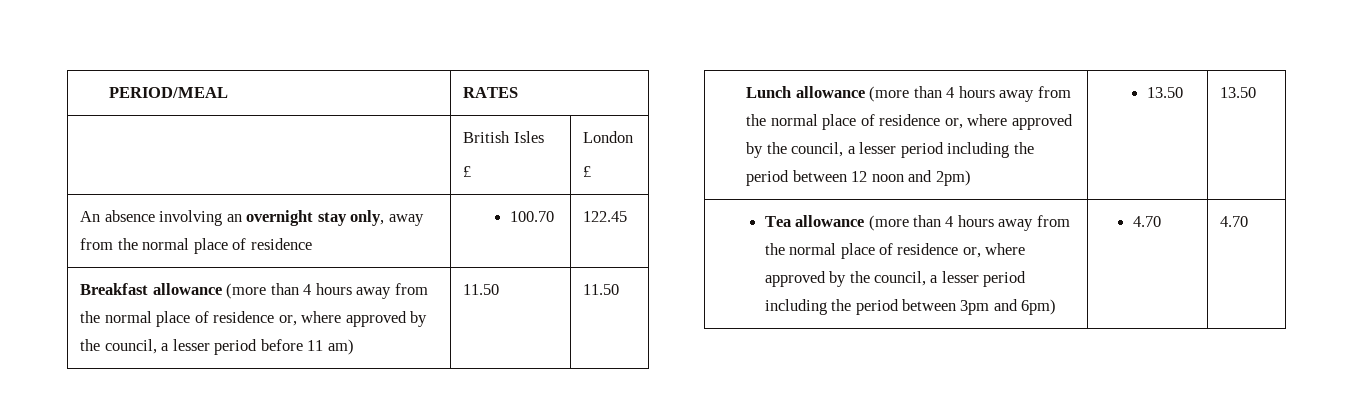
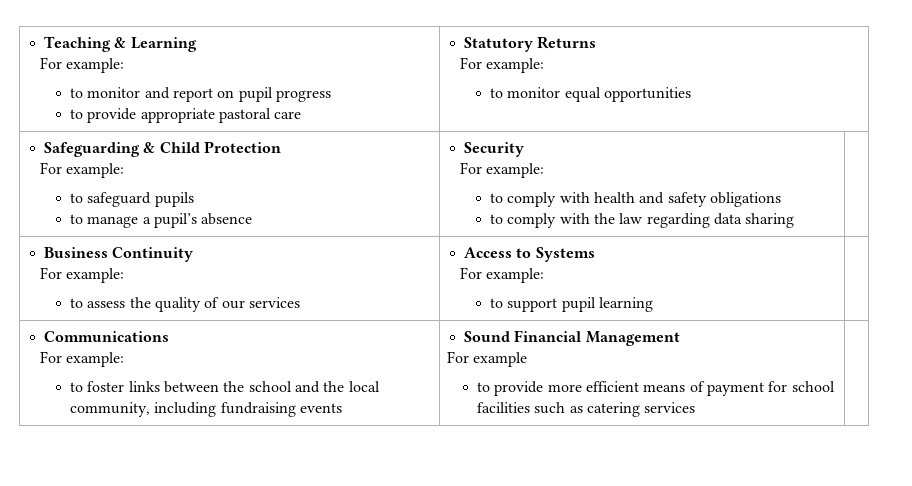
[109,87,229,98] [463,87,519,98] [463,131,544,143] [463,166,472,177] [583,131,634,143] [583,166,592,177] [80,210,424,226] [80,238,312,254] [509,211,554,222] [583,211,628,222] [80,283,428,299] [80,311,428,327] [80,339,354,355] [463,284,500,295] [583,284,620,295] [746,86,1071,102] [746,114,1073,130] [746,142,1034,158] [746,170,971,186] [1146,87,1183,98] [1220,87,1257,98] [764,215,1070,231] [764,243,1026,259] [764,271,1027,287] [764,299,1057,315] [1133,216,1162,227] [1220,216,1249,227] PERIOD/MEAL | RATES // | British Isles // £ | London // £ // An absence involving an overnight stay only, away from the normal place of residence | 100.70 | 122.45 // Breakfast allowance (more than 4 hours away from the normal place of residence or, where approved by the council, a lesser period before 11 am) | 11.50 | 11.50 // Lunch allowance (more than 4 hours away from the normal place of residence or, where approved by the council, a lesser period including the period between 12 noon and 2pm) | 13.50 | 13.50 // Tea allowance (more than 4 hours away from the normal place of residence or, where approved by the council, a lesser period including the period between 3pm and 6pm) | 4.70 | 4.70 -> [44,36,197,52] [39,57,124,73] [70,87,332,102] [70,108,302,123] [464,36,597,52] [459,57,544,73] [490,87,692,102] [44,141,282,157] [39,162,124,178] [70,192,194,207] [70,213,253,228] [464,142,525,157] [459,162,544,178] [490,192,782,207] [490,213,795,228] [44,247,194,262] [39,267,124,283] [70,297,301,312] [464,247,595,262] [459,267,544,283] [490,297,654,312] [44,331,170,342] [39,351,124,367] [70,381,380,393] [70,402,343,417] [464,330,680,346] [446,351,527,367] [477,381,835,396] [477,402,696,417] Teaching & Learning // For example: // to monitor and report on pupil progress // to provide appropriate pastoral care | Statutory Returns // For example: // to monitor equal opportunities // Safeguarding & Child Protection // For example: // to safeguard pupils // to manage a pupil’s absence | Security // For example: // to comply with health and safety obligations // to comply with the law regarding data sharing | // Business Continuity // For example: // to assess the quality of our services | Access to Systems // For example: // to support pupil learning | // Communications // For example: // to foster links between the school and the local community, including fundraising events | Sound Financial Management // For example // to provide more efficient means of payment for school facilities such as catering services |

